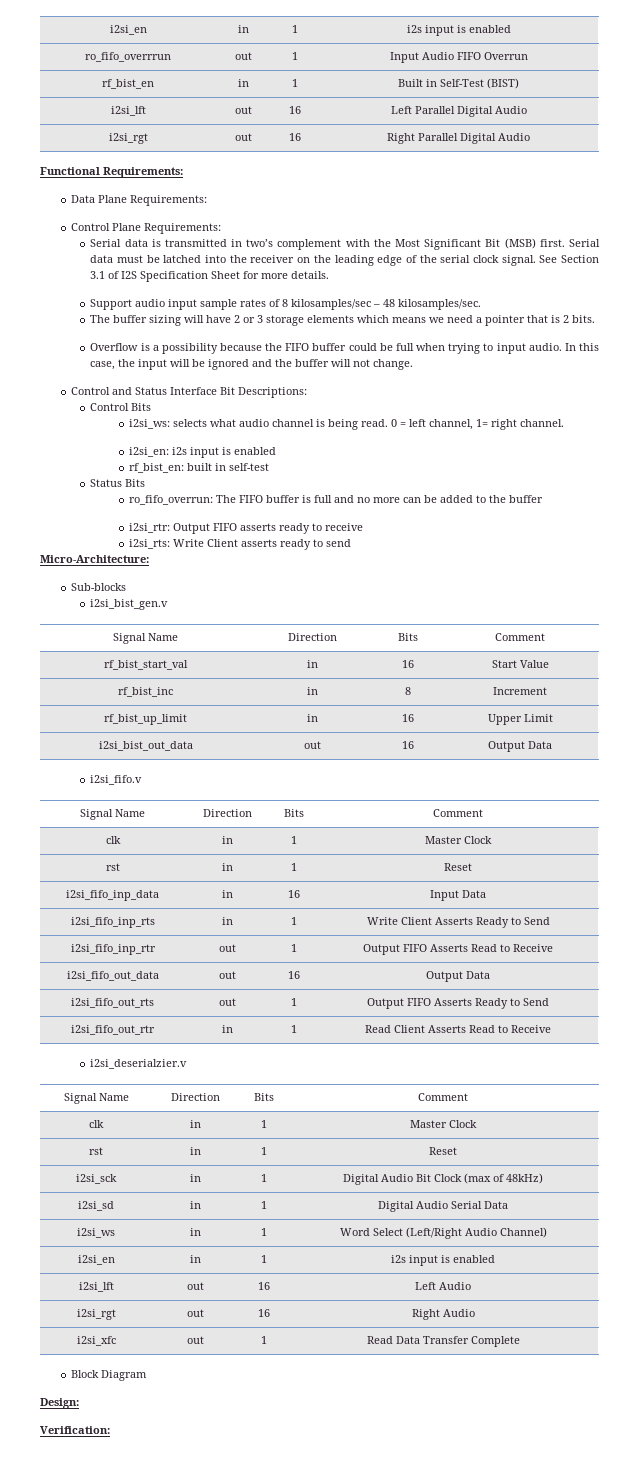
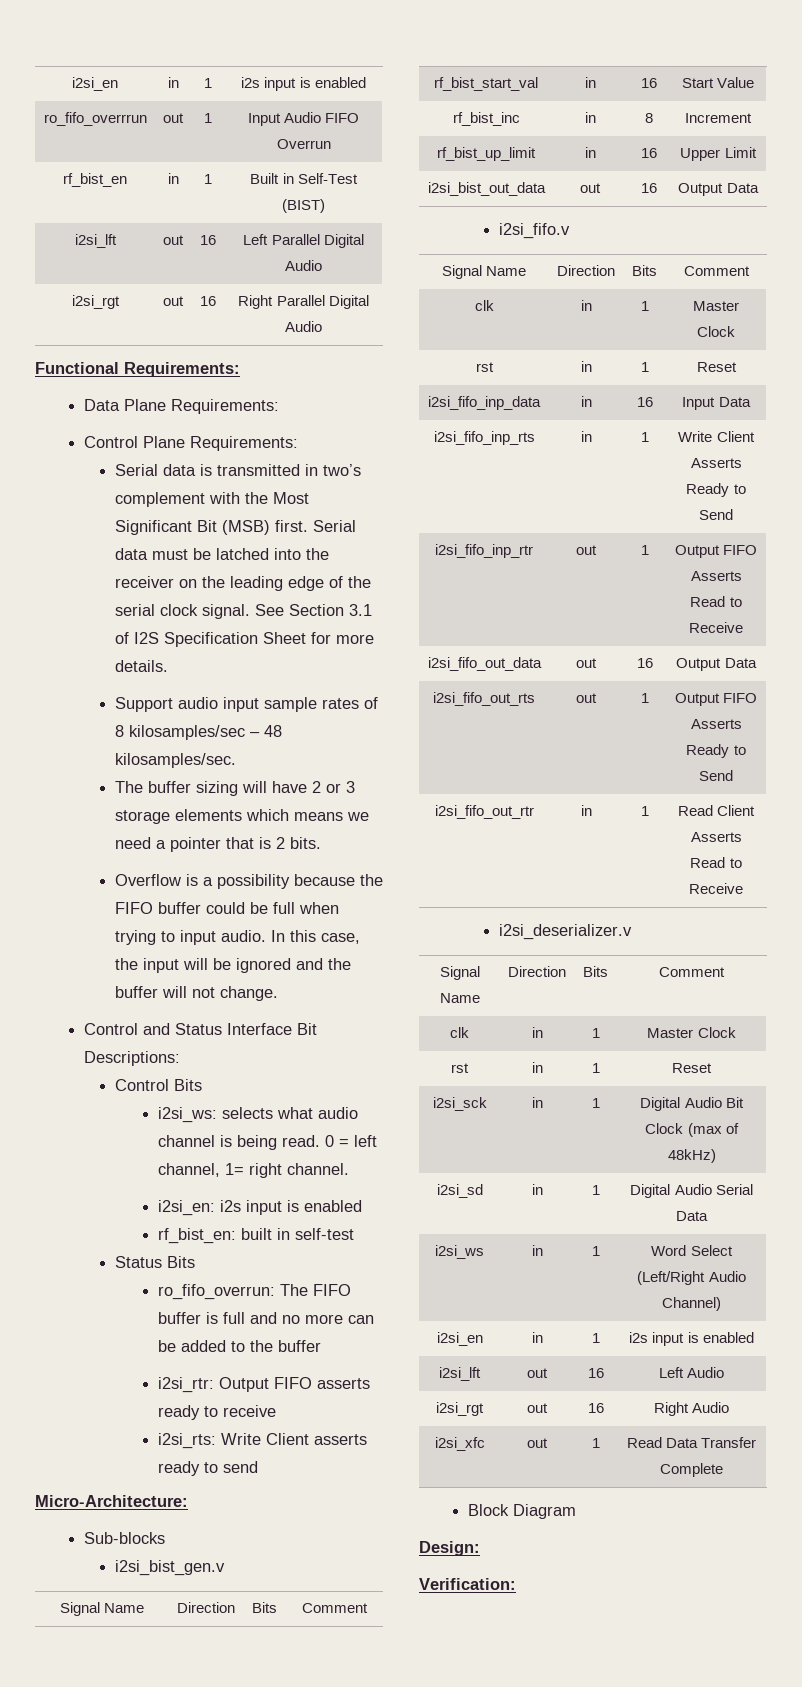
[90,1059,188,1069] i2si_deserialzier.v -> [498,924,632,940] i2si_deserializer.v

